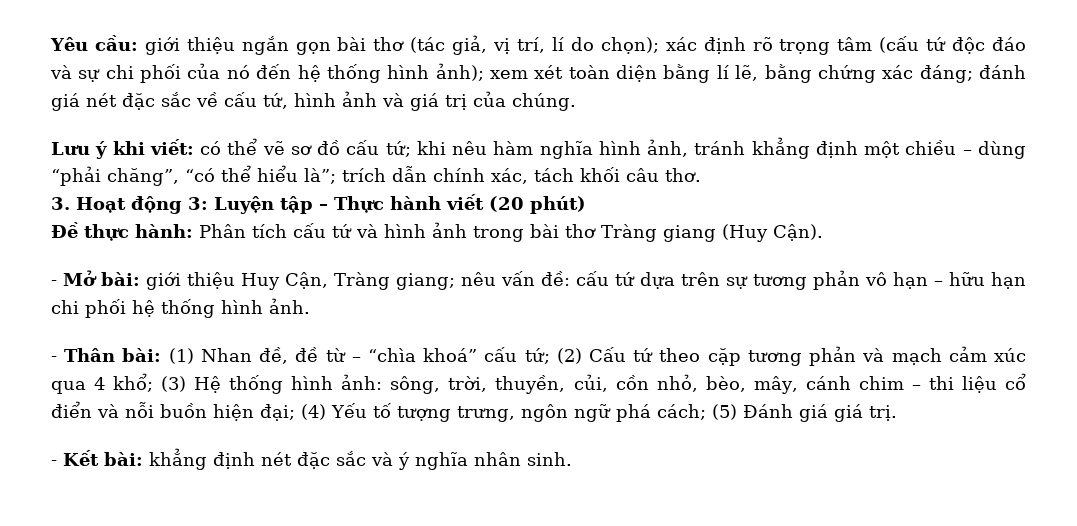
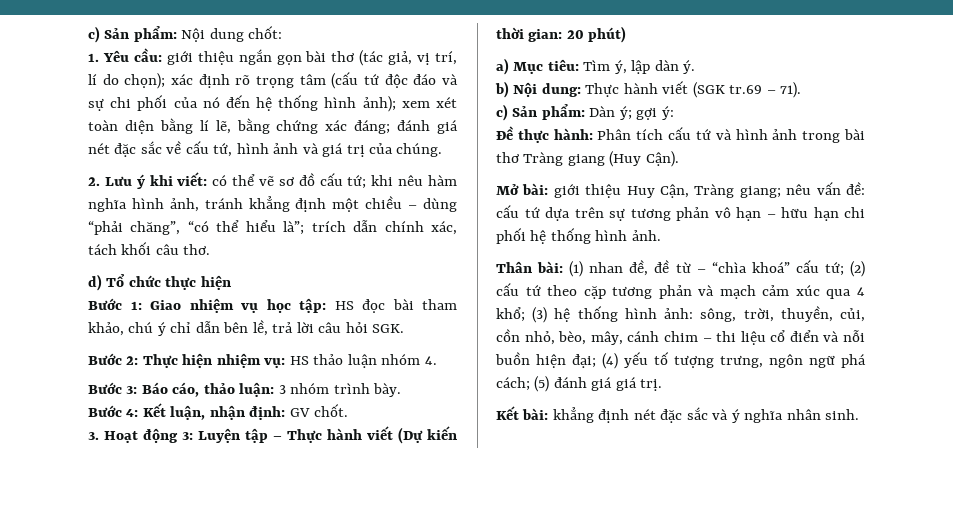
(50, 44) none -> [88,26,283,43] [88,53,99,62] c) Sản phẩm: Nội dung chốt: // 1.
(576, 102) none -> [88,177,100,186] 2.
(701, 175) none -> [88,274,231,291] [88,298,457,313] [88,320,405,336] [88,353,437,368] [88,382,402,397] [88,403,349,420] // d) Tổ chức thực hiện // Bước 1: Giao nhiệm vụ học tập: HS đọc bài tham khảo, chú ý chỉ dẫn bên lề, trả lời câu hỏi SGK. // Bước 2: Thực hiện nhiệm vụ: HS thảo luận nhóm 4. // Bước 3: Báo cáo, thảo luận: 3 nhóm trình bày. // Bước 4: Kết luận, nhận định: GV chốt.
[489,196,586,214] (20 phút) -> [398,426,457,444] [496,26,627,43] [496,58,696,75] [495,81,802,98] [496,104,674,121] (Dự kiến thời gian: 20 phút) // a) Mục tiêu: Tìm ý, lập dàn ý. // b) Nội dung: Thực hành viết (SGK tr.69 – 71). // c) Sản phẩm: Dàn ý; gợi ý:
[51,280,57,286] - -> (679, 159) none
[51,356,57,362] - -> (661, 235) none
[200,348,252,362] Nhan -> [589,262,624,273] nhan
[589,347,627,362] Cấu -> [496,283,519,296] cấu
[194,376,222,393] Hệ -> [554,308,571,322] hệ
[331,403,367,418] Yếu -> [624,352,648,368] yếu
[743,404,793,418] Đánh -> [553,377,587,388] đánh
[51,460,57,466] - -> (663, 385) none

